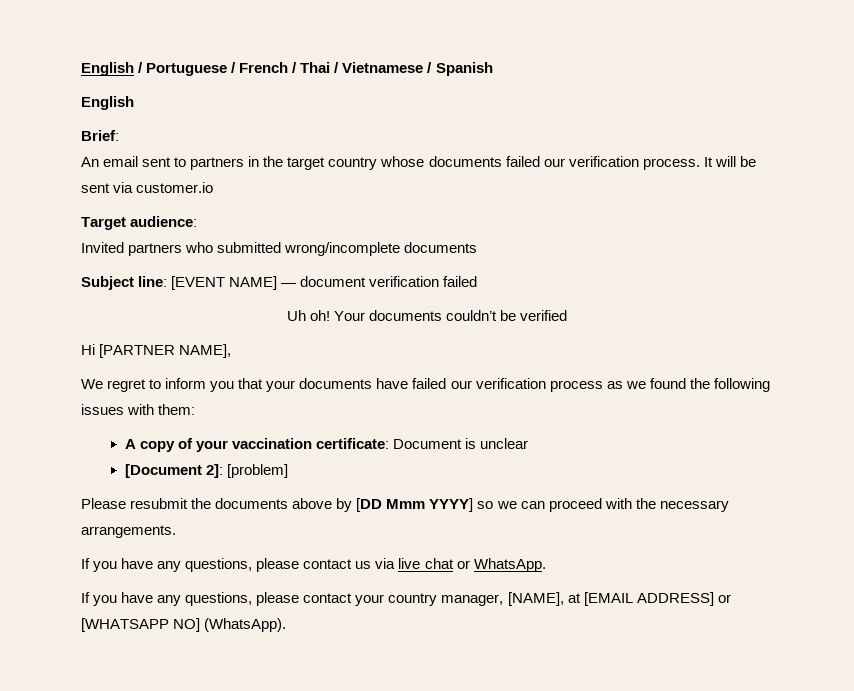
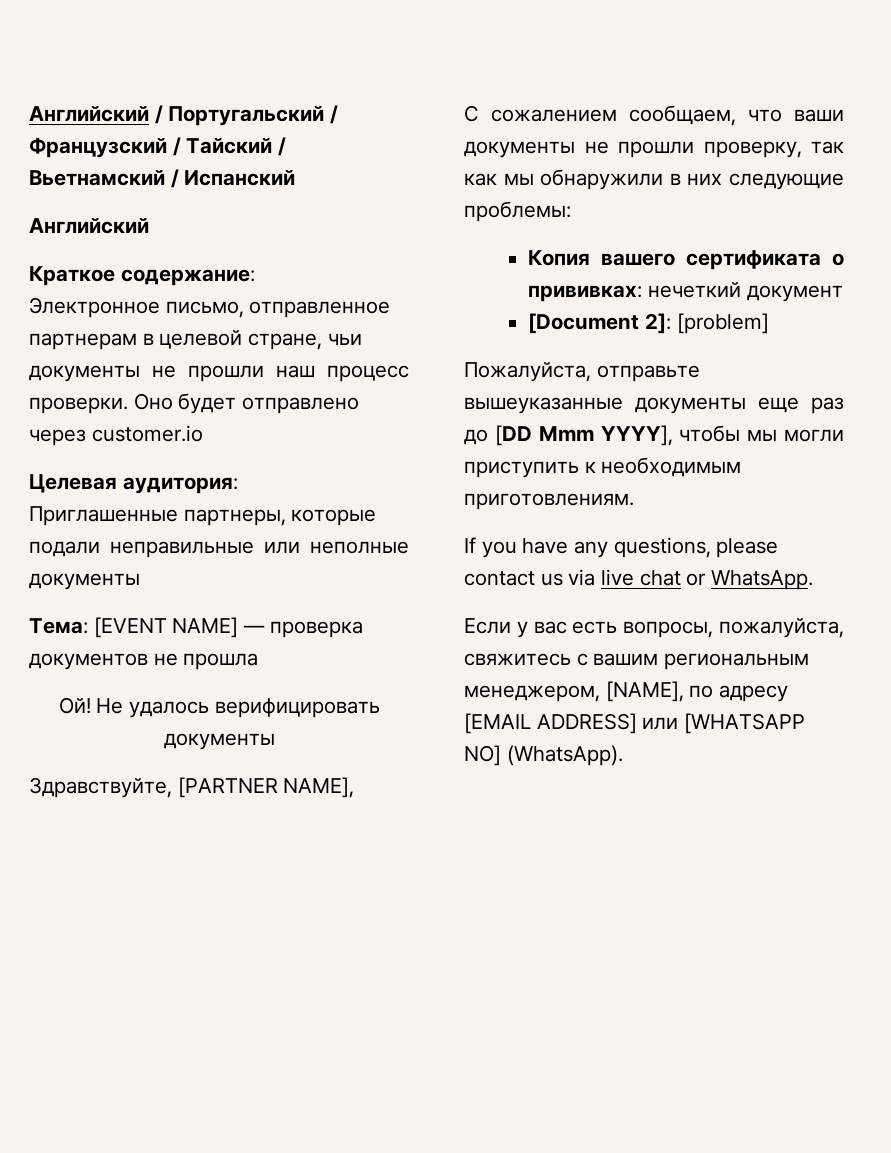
[81,62,493,76] [81,96,134,110] [81,130,119,141] [81,156,756,170] [81,182,214,193] [81,216,198,230] [81,242,478,256] [81,276,478,290] [286,310,568,321] [81,344,232,358] [81,378,770,392] [81,404,196,415] [124,438,528,452] [124,464,288,478] [81,498,729,512] [81,525,176,538] English / Portuguese / French / Thai / Vietnamese / Spanish // English // Brief: // An email sent to partners in the target country whose documents failed our verification process. It will be sent via customer.io // Target audience: // Invited partners who submitted wrong/incomplete documents // Subject line: [EVENT NAME] — document verification failed // Uh oh! Your documents couldn’t be verified // Hi [PARTNER NAME], // We regret to inform you that your documents have failed our verification process as we found the following issues with them: // A copy of your vaccination certificate: Document is unclear // [Document 2]: [problem] // Please resubmit the documents above by [DD Mmm YYYY] so we can proceed with the necessary arrangements. -> [29,105,339,126] [29,137,287,158] [29,169,296,188] [29,218,149,234] [29,266,255,286] [29,297,391,318] [29,330,362,350] [29,365,409,382] [29,393,360,414] [29,425,203,446] [29,474,238,494] [29,506,377,526] [29,541,409,558] [29,573,140,590] [29,617,363,638] [29,653,259,670] [58,697,380,718] [163,733,275,750] [29,777,355,798] [464,105,844,126] [464,141,844,158] [464,169,844,190] [464,201,571,222] [528,250,844,270] [528,282,843,302] [528,313,769,334] [464,362,700,382] [464,397,844,414] [464,425,844,446] [464,457,742,478] [464,493,634,510] Английский / Португальский / Французский / Тайский / Вьетнамский / Испанский // Английский // Краткое содержание: // Электронное письмо, отправленное партнерам в целевой стране, чьи документы не прошли наш процесс проверки. Оно будет отправлено через customer.io // Целевая аудитория: // Приглашенные партнеры, которые подали неправильные или неполные документы // Тема: [EVENT NAME] — проверка документов не прошла // Ой! Не удалось верифицировать документы // Здравствуйте, [PARTNER NAME], // С сожалением сообщаем, что ваши документы не прошли проверку, так как мы обнаружили в них следующие проблемы: // Копия вашего сертификата о прививках: нечеткий документ // [Document 2]: [problem] // Пожалуйста, отправьте вышеуказанные документы еще раз до [DD Mmm YYYY], чтобы мы могли приступить к необходимым приготовлениям.
[81,592,581,606] If you have any questions, please contact your country manager, [NAME], at -> [464,618,844,638] [464,653,810,670] [464,681,789,702] Если у вас есть вопросы, пожалуйста, свяжитесь с вашим региональным менеджером, [NAME], по адресу
[717,594,731,603] or -> [642,717,679,729] или

